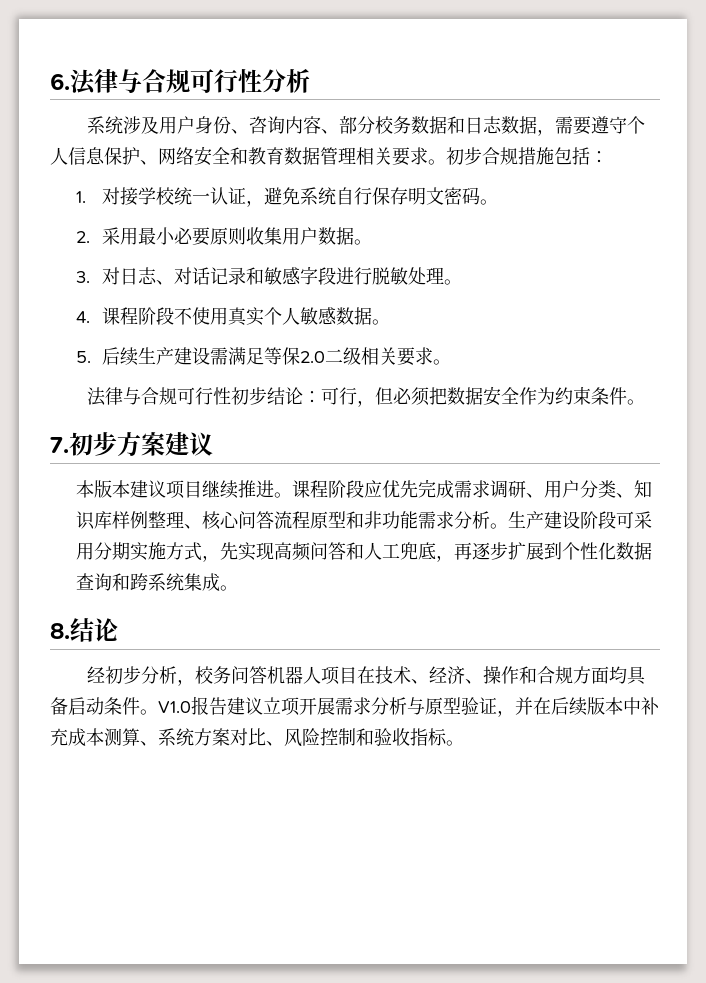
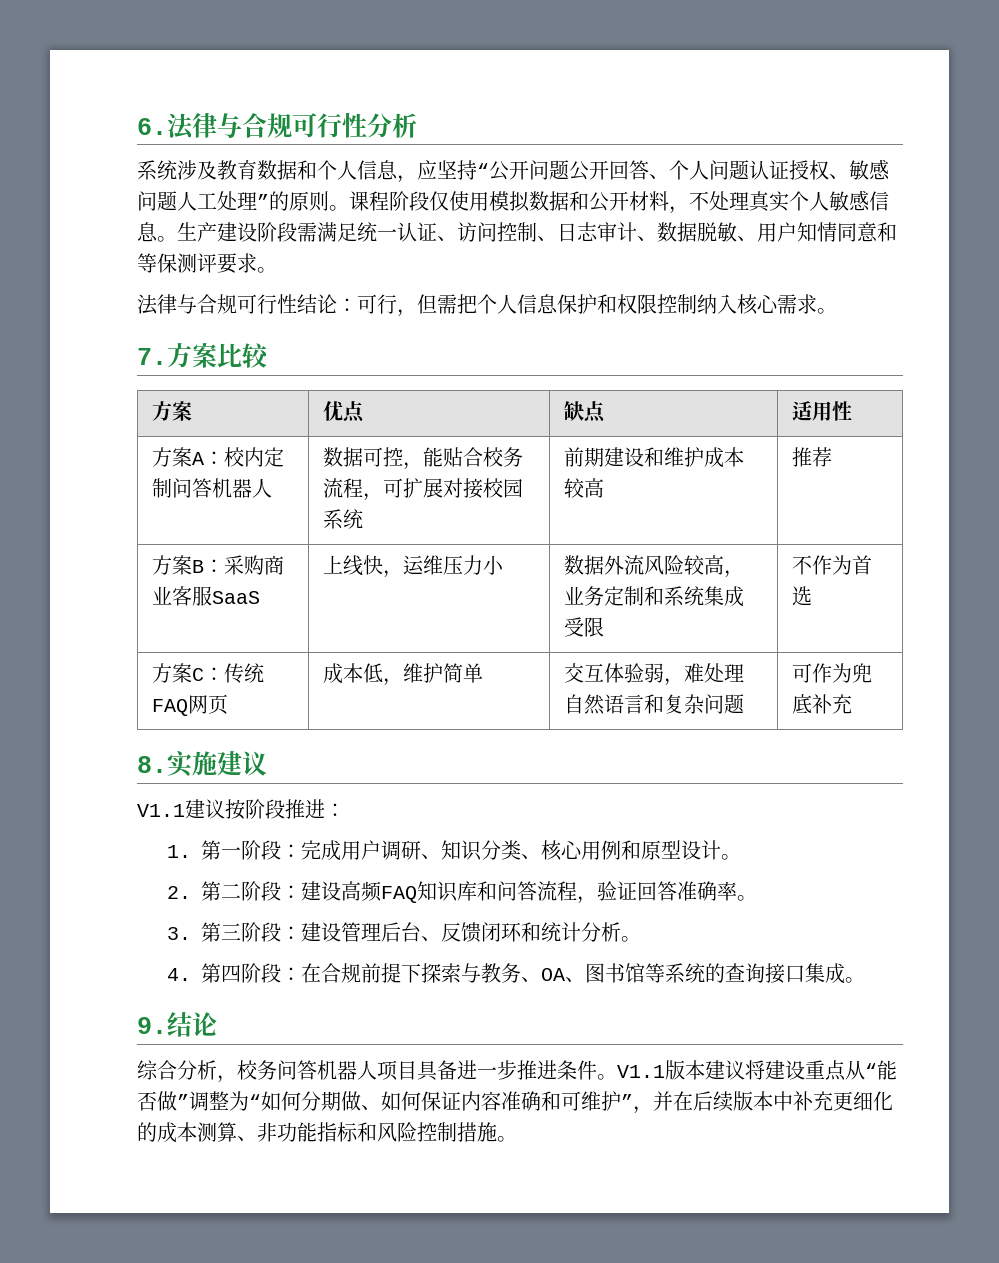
[158,116,645,136] [50,146,608,166] [76,187,499,207] [76,227,373,246] [76,266,463,285] [76,307,229,325] 用户身份、咨询内容、部分校务数据和日志数据，需要遵守个人信息保护、网络安全和教育数据管理相关要求。初步合规措施包括： // 1.对接学校统一认证，避免系统自行保存明文密码。 // 2.采用最小必要原则收集用户数据。 // 3.对日志、对话记录和敏感字段进行脱敏处理。 // 4.课程阶段不使用 -> [217,159,890,183] [137,191,749,214] 教育数据和个人信息，应坚持“公开问题公开回答、个人问题认证授权、敏感问题人工处理”的原则。课程阶段仅使用模拟数据和公开材料，不处理
[336,307,391,325] [76,347,398,366] 数据。 // 5.后续生产建设需满足等保2.0二级相关 -> [869,191,889,211] [137,222,897,242] [137,253,217,273] 信息。生产建设阶段需满足统一认证、访问控制、日志审计、数据脱敏、用户知情同意和等保测评
[230,387,267,405] 初步 -> (297, 304) none
[392,386,645,406] [50,432,213,457] [76,479,653,499] [76,511,653,530] [76,542,653,562] [76,573,185,591] 必须把数据安全作为约束条件。 // 7.初步方案建议 // 本版本建议项目继续推进。课程阶段应优先完成需求调研、用户分类、知识库样例整理、核心问答流程原型和非功能需求分析。生产建设阶段可采用分期实施方式，先实现高频问答和人工兜底，再逐步扩展到个性化数据查询和跨系统 -> [437,294,837,315] [137,343,269,368] [152,401,193,421] [323,401,366,423] [564,401,607,423] [792,401,853,421] [152,447,285,467] [152,478,273,498] [323,447,524,470] [323,478,524,501] [323,509,364,529] [564,447,745,468] [564,478,605,498] [792,447,833,467] [152,555,285,575] [152,586,261,606] [323,555,505,578] [564,555,745,578] [564,586,745,607] [564,617,605,637] [792,555,873,575] [792,586,813,606] [152,663,265,683] [152,694,229,716] [323,663,484,686] [564,663,745,686] [564,694,745,715] [792,663,873,683] [792,694,853,714] [137,751,267,777] [137,799,345,820] [166,840,741,861] [166,881,757,904] [166,922,641,943] [166,963,805,984] 需把个人信息保护和权限控制纳入核心需求。 // 7.方案比较 // 方案 | 优点 | 缺点 | 适用性 // 方案A：校内定制问答机器人 | 数据可控，能贴合校务流程，可扩展对接校园系统 | 前期建设和维护成本较高 | 推荐 // 方案B：采购商业客服SaaS | 上线快，运维压力小 | 数据外流风险较高，业务定制和系统集成受限 | 不作为首选 // 方案C：传统FAQ网页 | 成本低，维护简单 | 交互体验弱，难处理自然语言和复杂问题 | 可作为兜底补充 // 8.实施建议 // V1.1建议按阶段推进： // 1.第一阶段：完成用户调研、知识分类、核心用例和原型设计。 // 2.第二阶段：建设高频FAQ知识库和问答流程，验证回答准确率。 // 3.第三阶段：建设管理后台、反馈闭环和统计分析。 // 4.第四阶段：在合规前提下探索与教务、OA、图书馆等系统的查询接口
[50,623,70,639] 8. -> [137,1017,167,1034] 9.
[86,666,141,684] 经初步 -> [137,1060,177,1080] 综合
[356,666,646,685] [50,696,497,716] 在技术、经济、操作和合规方面均具备启动条件。V1.0报告建议立项开展需求分析与原型验证 -> [417,1060,897,1081] [137,1091,633,1111] 具备进一步推进条件。V1.1版本建议将建设重点从“能否做”调整为“如何分期做、如何保证内容准确和可维护”
(68, 737) none -> [833,1091,893,1111] [137,1122,157,1142] 更细化的
[158,728,447,747] 系统方案对比、风险控制和验收指标 -> [257,1122,497,1142] 非功能指标和风险控制措施

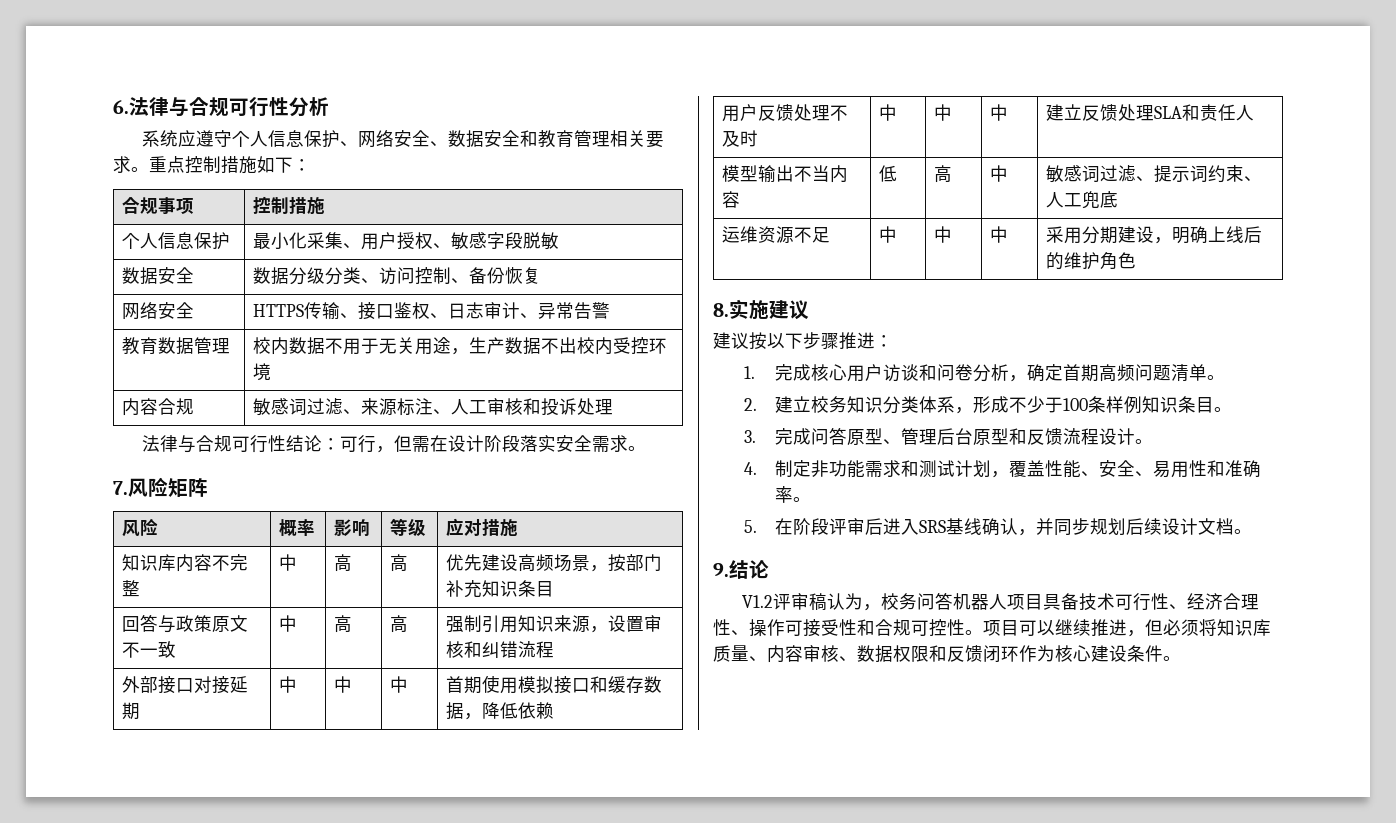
[177,159,890,183] [137,190,889,214] [137,222,897,242] [137,253,277,274] 涉及教育数据和个人信息，应坚持“公开问题公开回答、个人问题认证授权、敏感问题人工处理”的原则。课程阶段仅使用模拟数据和公开材料，不处理真实个人敏感信息。生产建设阶段需满足统一认证、访问控制、日志审计、数据脱敏、用户知情同意和等保测评要求。 -> [177,130,664,148] [113,156,311,174] [122,197,195,214] [253,196,326,214] [122,232,231,250] [253,232,560,250] [122,267,195,285] [253,267,542,285] [122,302,195,320] [253,302,611,320] [122,337,231,355] [253,337,668,355] [253,363,272,381] [122,398,195,416] [253,398,614,416] 应遵守个人信息保护、网络安全、数据安全和教育管理相关要求。重点控制措施如下： // 合规事项 | 控制措施 // 个人信息保护 | 最小化采集、用户授权、敏感字段脱敏 // 数据安全 | 数据分级分类、访问控制、备份恢复 // 网络安全 | HTTPS传输、接口鉴权、日志审计、异常告警 // 教育数据管理 | 校内数据不用于无关用途，生产数据不出校内受控环境 // 内容合规 | 敏感词过滤、来源标注、人工审核和投诉处理
[457,294,837,315] [137,343,269,368] [152,401,193,421] [323,401,366,423] [564,401,607,423] [792,401,853,421] [152,447,285,467] [152,478,273,498] [323,447,524,470] [323,478,524,501] [323,509,364,529] [564,447,745,468] [564,478,605,498] [792,447,833,467] [152,555,285,575] [152,586,261,606] [323,555,505,578] [564,555,745,578] [564,586,745,607] [564,617,605,637] [792,555,873,575] [792,586,813,606] [152,663,265,683] [152,694,229,716] [323,663,484,686] [564,663,745,686] [564,694,745,715] [792,663,873,683] [792,694,853,714] 把个人信息保护和权限控制纳入核心需求。 // 7.方案比较 // 方案 | 优点 | 缺点 | 适用性 // 方案A：校内定制问答机器人 | 数据可控，能贴合校务流程，可扩展对接校园系统 | 前期建设和维护成本较高 | 推荐 // 方案B：采购商业客服SaaS | 上线快，运维压力小 | 数据外流风险较高，业务定制和系统集成受限 | 不作为首选 // 方案C：传统FAQ网页 | 成本低，维护简单 | 交互体验弱，难处理自然语言和复杂问题 | 可作为兜底补充 -> [429,435,646,452] [113,477,208,497] [122,518,159,537] [279,519,316,536] [334,519,371,537] [390,518,427,537] [446,518,519,537] [122,554,249,572] [122,580,141,597] [279,554,298,571] [334,554,353,572] [390,554,409,572] [446,554,663,572] [446,580,555,598] [122,614,249,633] [122,641,177,658] [279,615,298,632] [334,615,353,633] [390,615,409,633] [446,615,663,633] [446,641,555,658] [122,676,249,694] [122,702,141,720] [279,676,298,693] [334,676,353,693] [390,676,409,693] [446,675,663,694] [446,702,555,720] [722,104,849,122] [722,130,759,147] [879,104,898,121] [934,104,953,121] [990,104,1009,121] [1046,104,1255,121] [722,165,849,183] [722,191,741,208] [879,165,898,182] [934,165,953,183] [990,165,1009,182] [1046,165,1263,183] [1046,191,1119,209] [722,226,831,244] [879,226,898,243] [934,226,953,243] [990,226,1009,243] [1046,226,1263,244] [1046,252,1137,270] 在设计阶段落实安全需求。 // 7.风险矩阵 // 风险 | 概率 | 影响 | 等级 | 应对措施 // 知识库内容不完整 | 中 | 高 | 高 | 优先建设高频场景，按部门补充知识条目 // 回答与政策原文不一致 | 中 | 高 | 高 | 强制引用知识来源，设置审核和纠错流程 // 外部接口对接延期 | 中 | 中 | 中 | 首期使用模拟接口和缓存数据，降低依赖 // 用户反馈处理不及时 | 中 | 中 | 中 | 建立反馈处理SLA和责任人 // 模型输出不当内容 | 低 | 高 | 中 | 敏感词过滤、提示词约束、人工兜底 // 运维资源不足 | 中 | 中 | 中 | 采用分期建设，明确上线后的维护角色
[137,799,285,820] V1.1建议按阶段 -> [713,332,839,350] 建议按以下步骤
[200,840,741,861] [166,881,757,904] [166,922,641,943] [166,963,845,984] 第一阶段：完成用户调研、知识分类、核心用例和原型设计。 // 2.第二阶段：建设高频FAQ知识库和问答流程，验证回答准确率。 // 3.第三阶段：建设管理后台、反馈闭环和统计分析。 // 4.第四阶段：在合规前提下探索与教务、OA、图书馆等系统的查询接口集成 -> [775,364,1226,382] [744,396,1233,414] [744,427,1154,445] [744,460,1262,478] [775,486,812,503] [744,518,1235,536] 完成核心用户访谈和问卷分析，确定首期高频问题清单。 // 2.建立校务知识分类体系，形成不少于100条样例知识条目。 // 3.完成问答原型、管理后台原型和反馈流程设计。 // 4.制定非功能需求和测试计划，覆盖性能、安全、易用性和准确率。 // 5.在阶段评审后进入SRS基线确认，并同步规划后续设计文档
[137,1060,217,1080] 综合分析 -> [741,593,863,611] V1.2评审稿认为
[457,1060,897,1081] [137,1091,893,1114] [137,1122,497,1143] 进一步推进条件。V1.1版本建议将建设重点从“能否做”调整为“如何分期做、如何保证内容准确和可维护”，并在后续版本中补充更细化的成本测算、非功能指标和风险控制措施 -> [1078,593,1259,611] [713,619,1271,637] [713,645,1163,663] 技术可行性、经济合理性、操作可接受性和合规可控性。项目可以继续推进，但必须将知识库质量、内容审核、数据权限和反馈闭环作为核心建设条件

